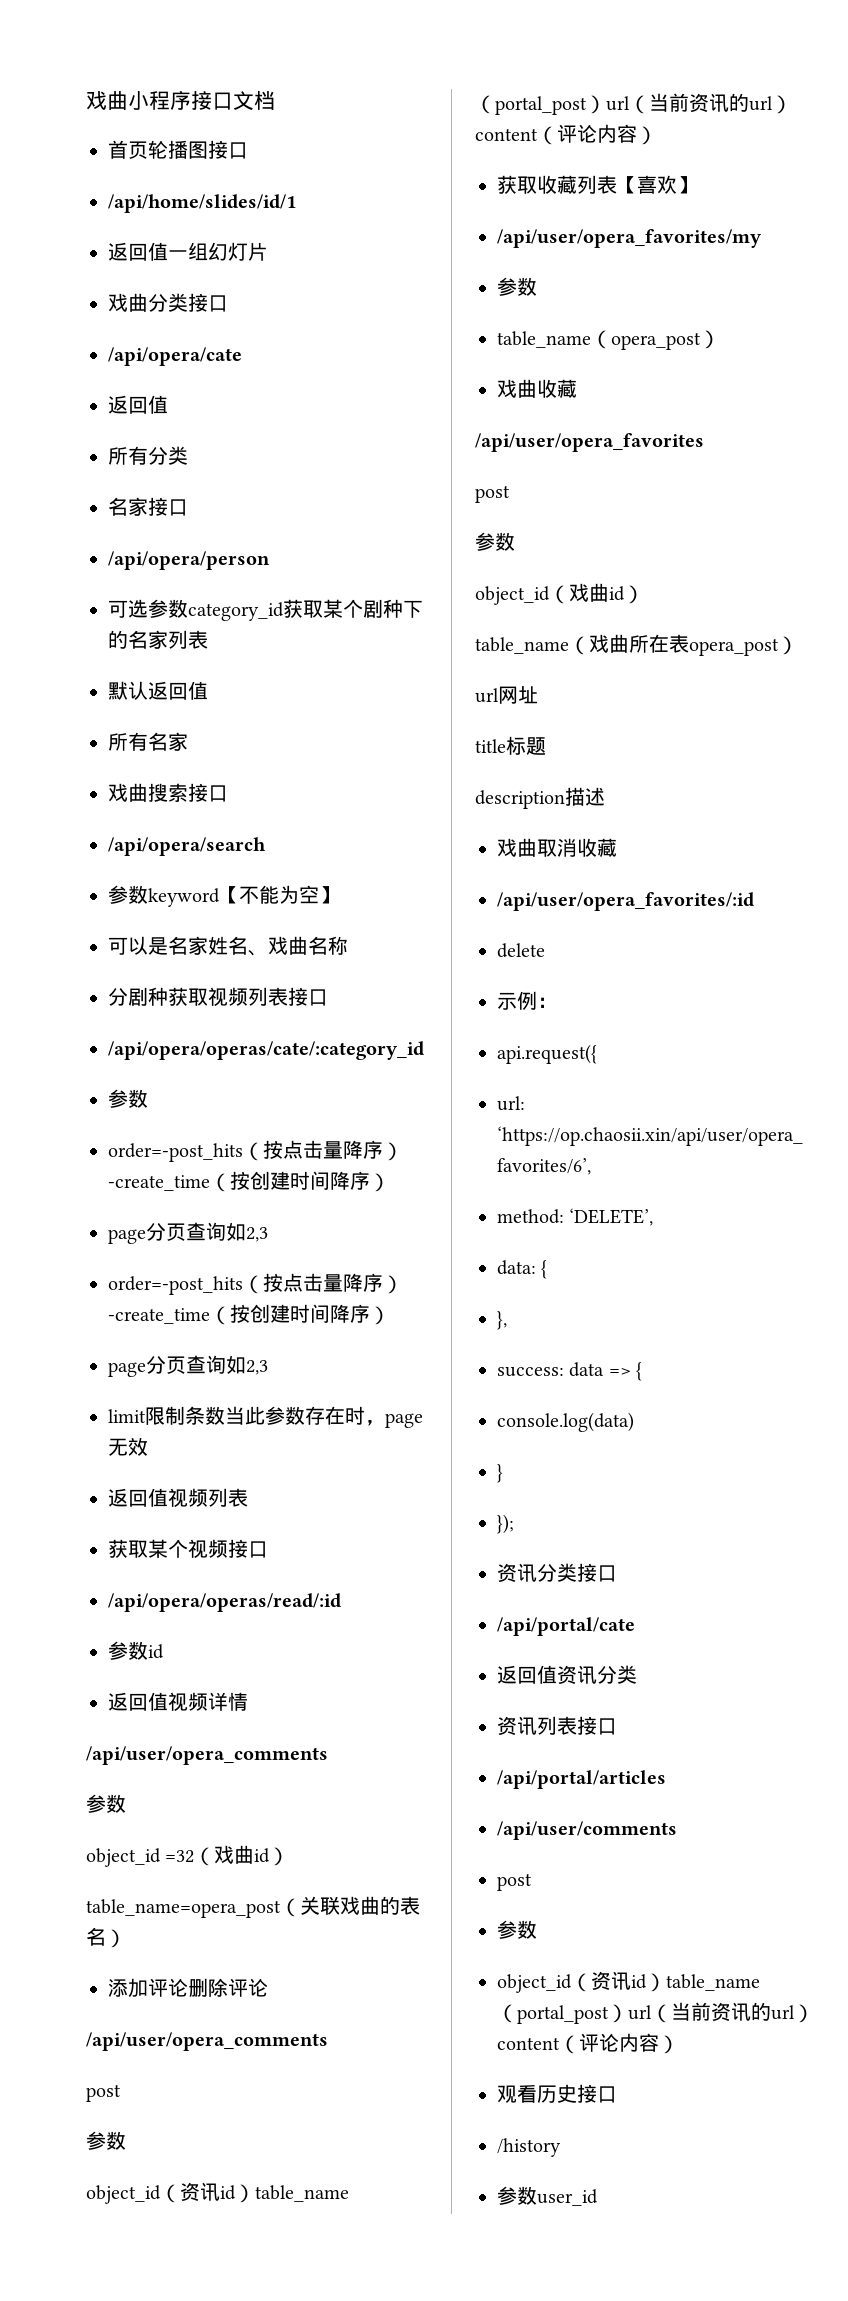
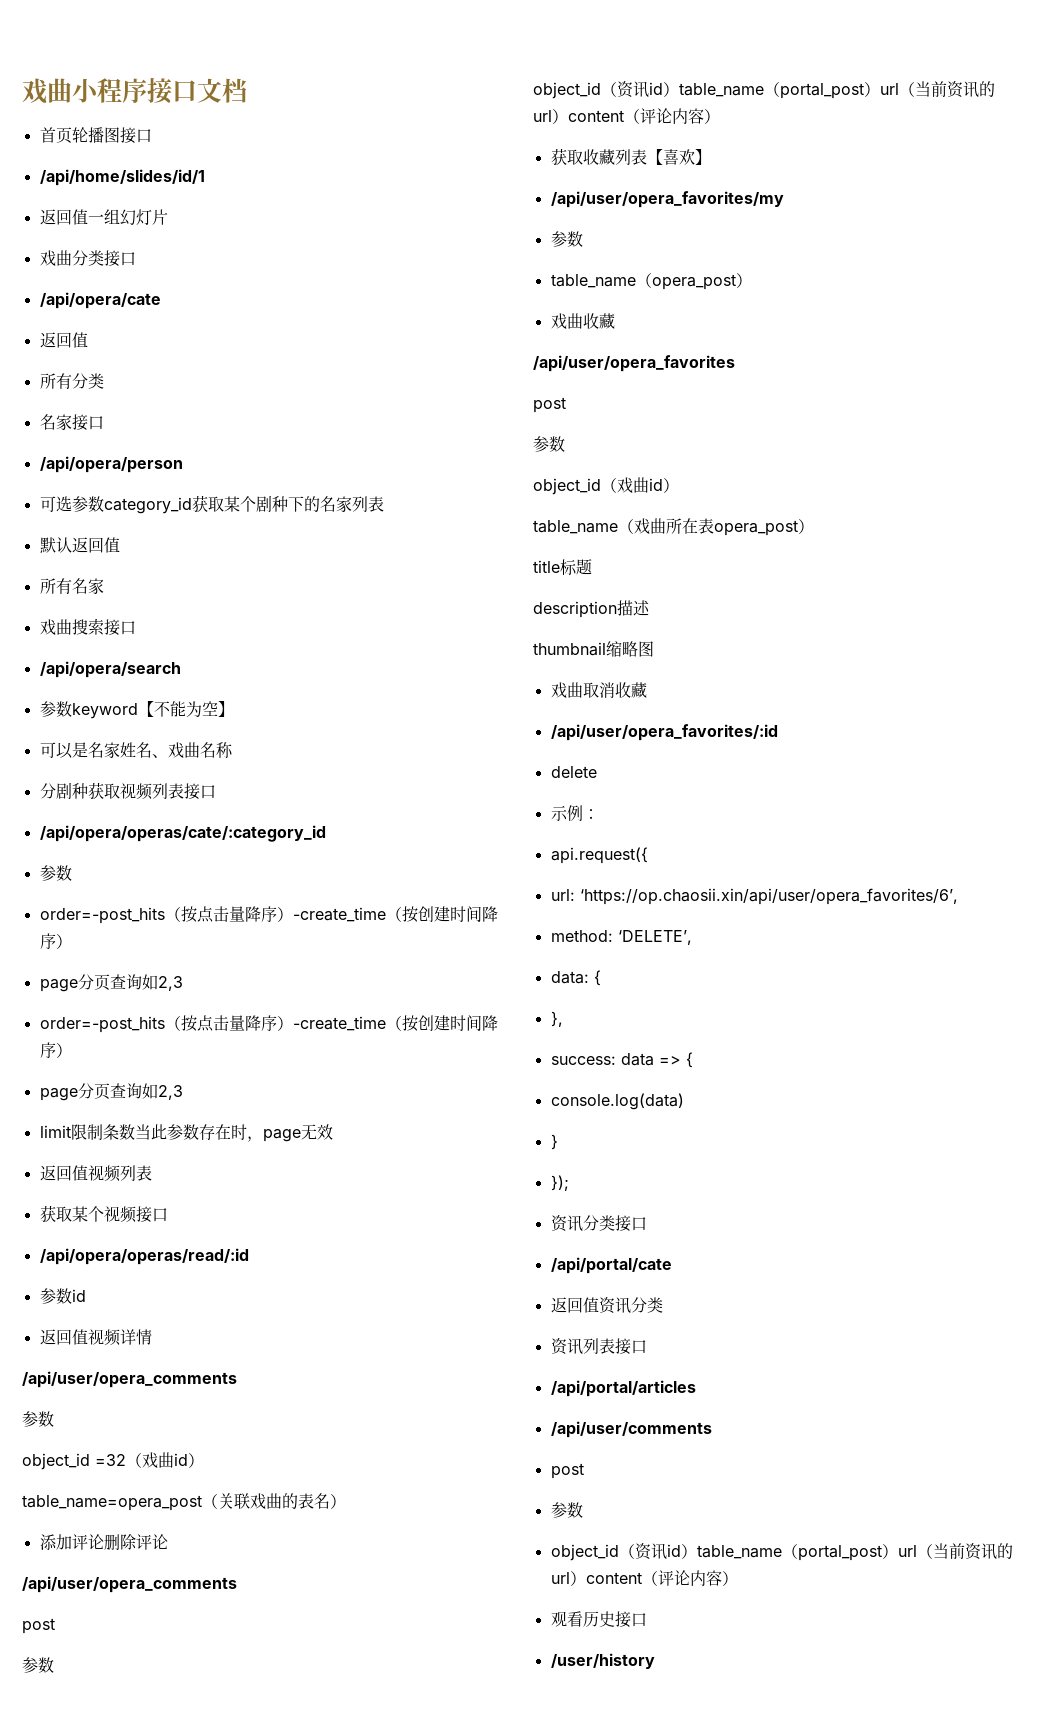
[475,686,538,704] // url网址 -> (814, 526) none
(605, 796) none -> [533,641,654,657] // thumbnail缩略图
[497,2138,561,2157] [497,2186,598,2206] /history // 参数user_id -> [550,1653,655,1669] /user/history

